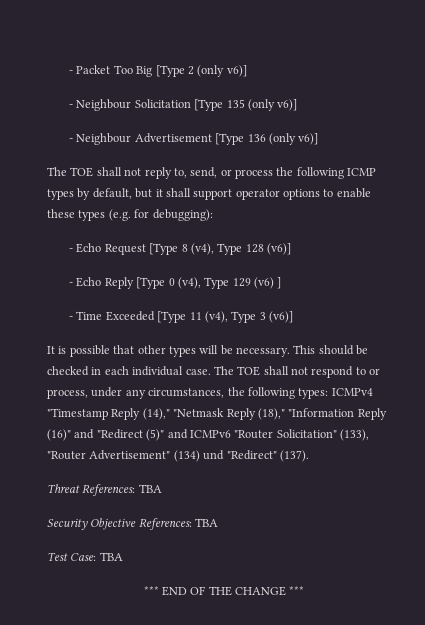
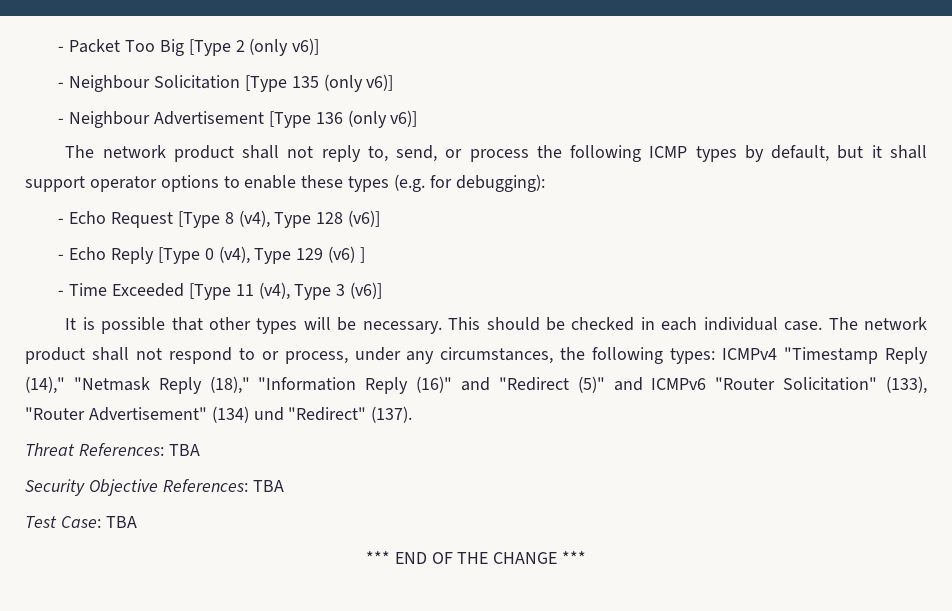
[70,167,94,177] TOE -> [102,145,234,162] network product
[237,366,261,376] TOE -> [863,317,927,330] [25,347,85,364] network product

